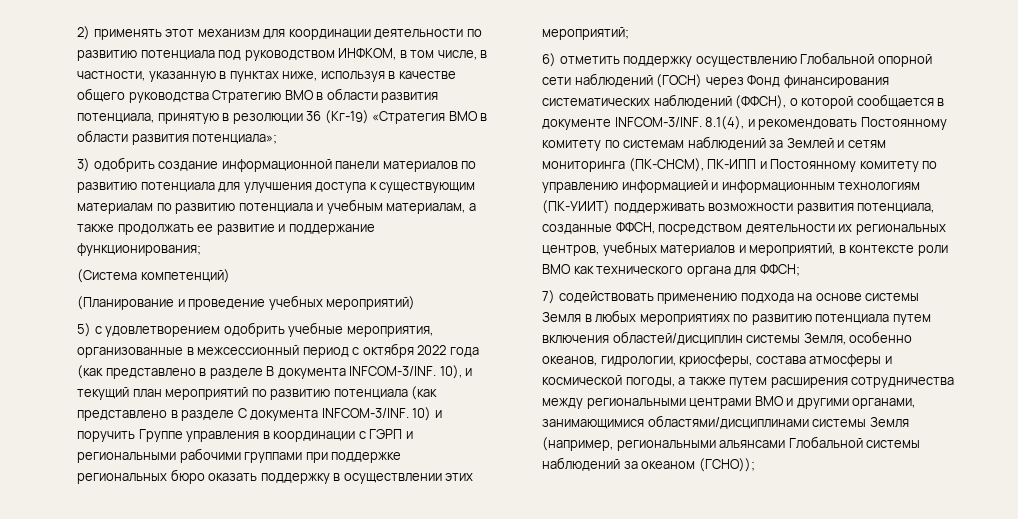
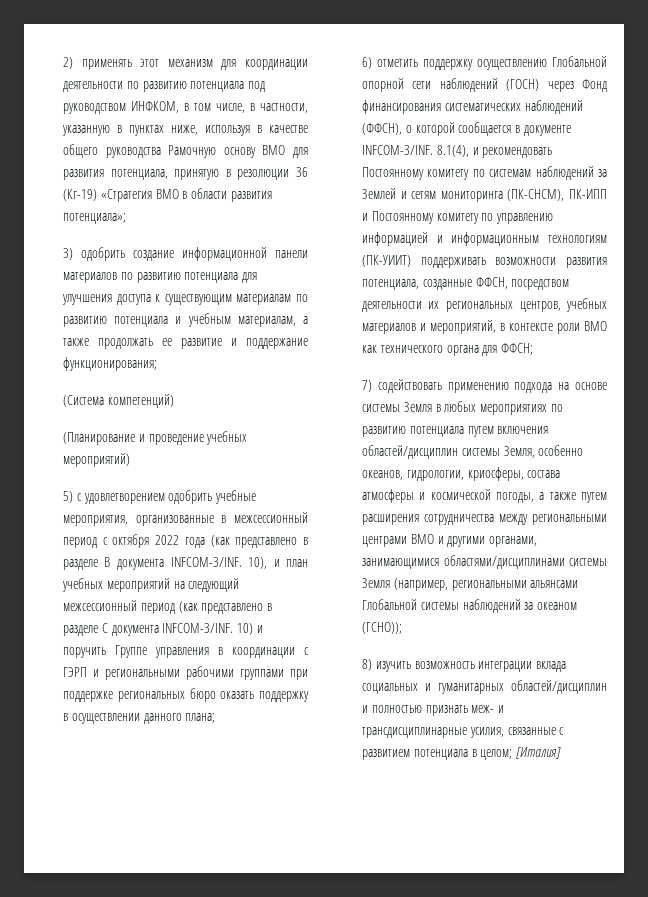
[212,88,378,103] Стратегию ВМО в области -> [168,145,308,158] Рамочную основу ВМО для
[77,387,408,400] текущий план мероприятий по развитию потенциала -> [286,559,308,567] [61,578,240,592] [62,600,176,614] план учебных мероприятий на следующий межсессионный период
[445,473,474,481] [542,27,630,40] этих мероприятий; -> [143,713,216,724] данного плана;
(755, 465) none -> [361,659,567,672] [361,680,607,694] [361,705,505,716] [361,727,565,738] [361,747,562,760] // 8) изучить возможность интеграции вклада социальных и гуманитарных областей/дисциплин и полностью признать меж- и трансдисциплинарные усилия, связанные с развитием потенциала в целом; [Италия]

